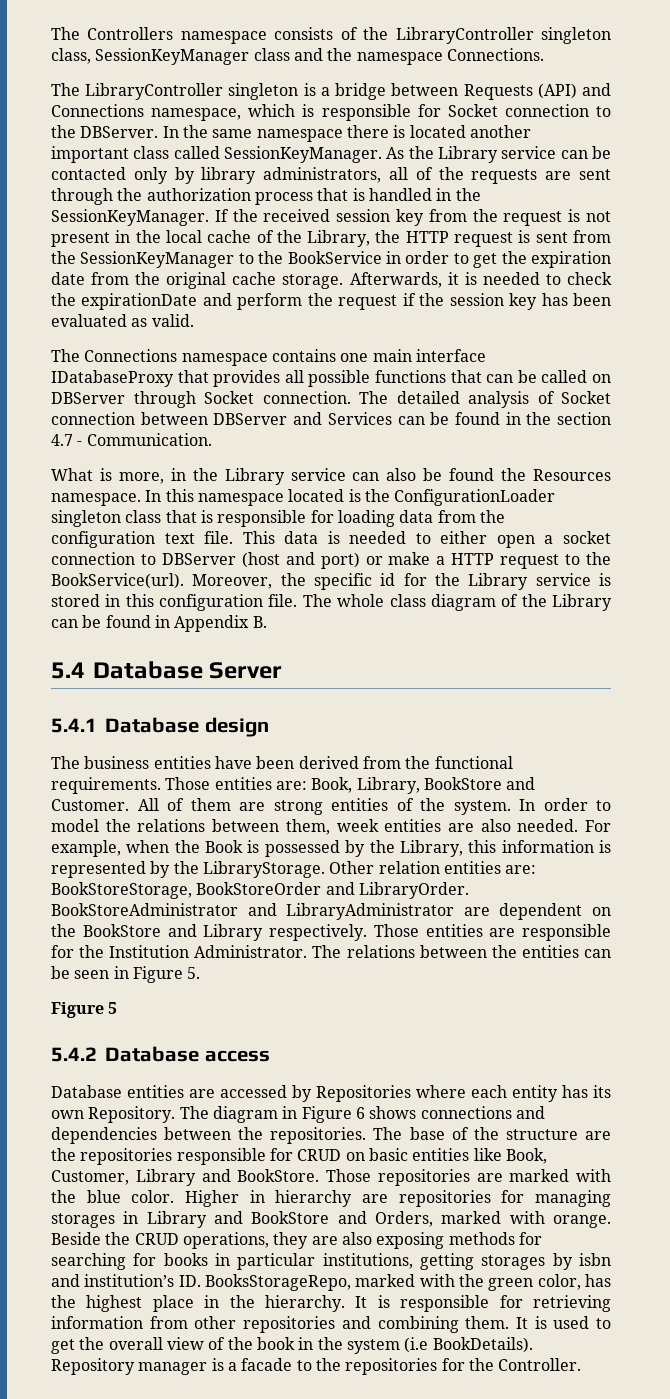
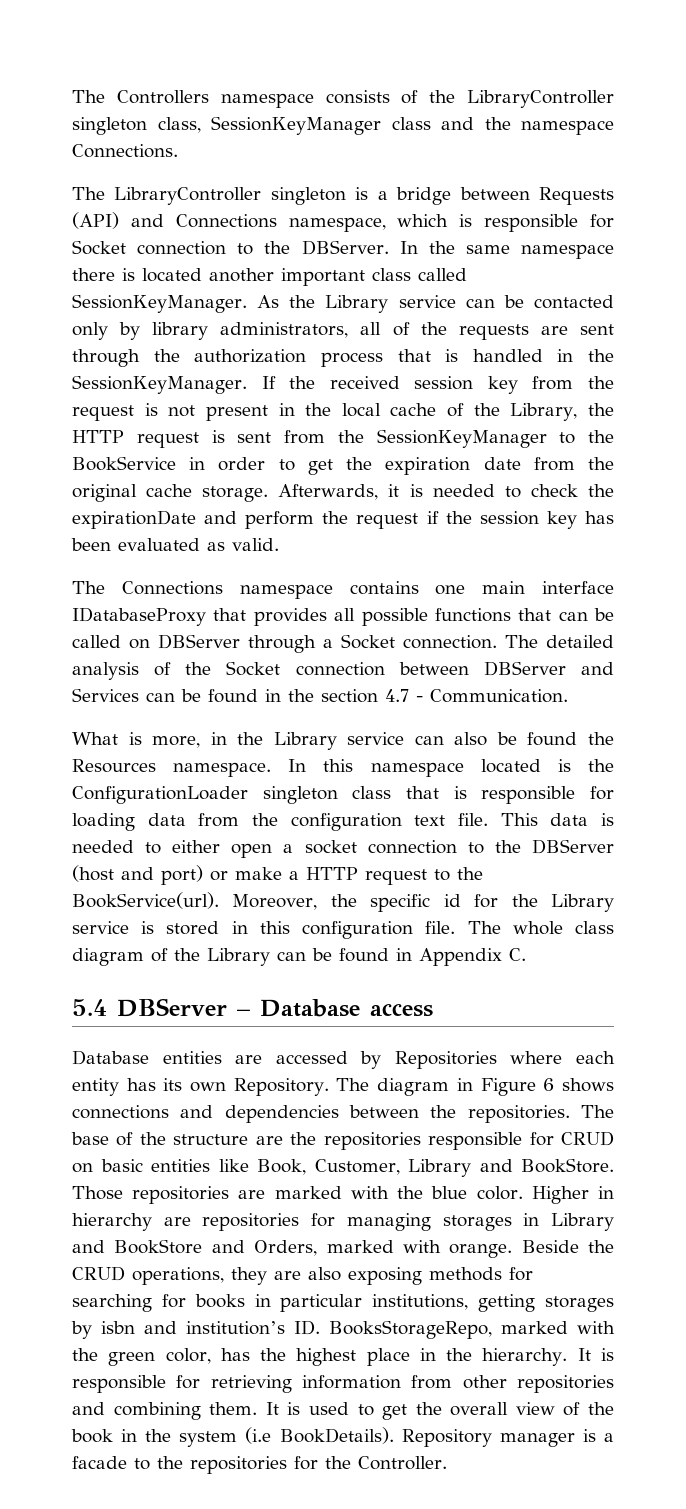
(196, 399) none -> [323,639,333,648] a
(555, 397) none -> [185,662,212,675] the
(156, 559) none -> [494,840,521,853] the
[252,616,267,628] B. -> [509,948,526,961] C.
[93,661,283,679] [51,717,269,737] [51,756,513,769] [51,777,536,794] [51,798,611,815] [51,819,611,835] [51,840,612,857] [51,861,537,878] [51,882,469,899] [51,903,612,920] [51,924,611,941] [51,945,611,958] [51,966,201,983] [51,1002,118,1018] [51,1047,97,1062] Database Server // 5.4.1 Database design // The business entities have been derived from the functional requirements. Those entities are: Book, Library, BookStore and Customer. All of them are strong entities of the system. In order to model the relations between them, week entities are also needed. For example, when the Book is possessed by the Library, this information is represented by the LibraryStorage. Other relation entities are: BookStoreStorage, BookStoreOrder and LibraryOrder. BookStoreAdministrator and LibraryAdministrator are dependent on the BookStore and Library respectively. Those entities are responsible for the Institution Administrator. The relations between the entities can be seen in Figure 5. // Figure 5 // 5.4.2 -> [116,998,250,1017] DBServer –

